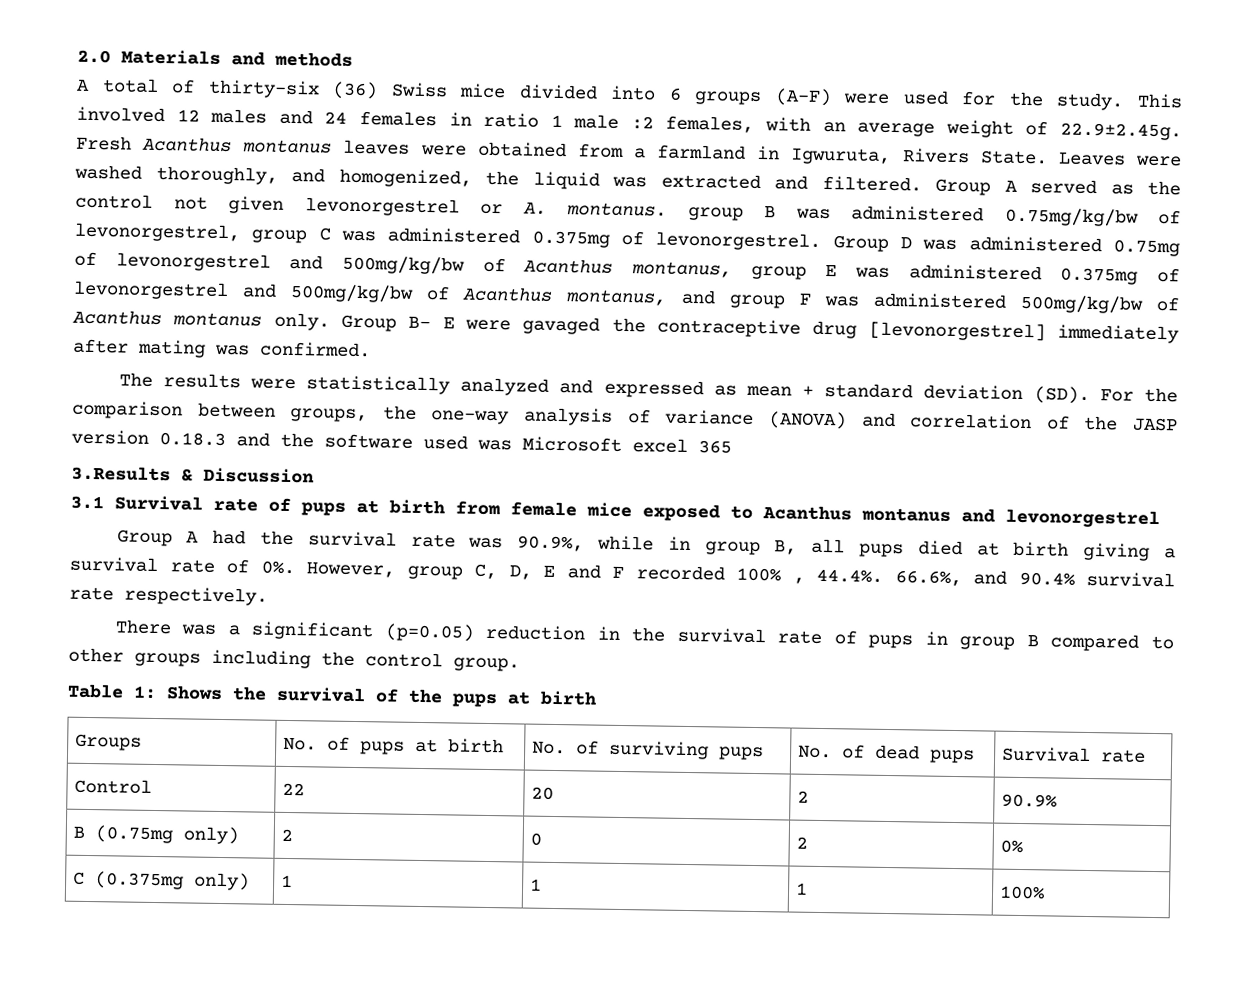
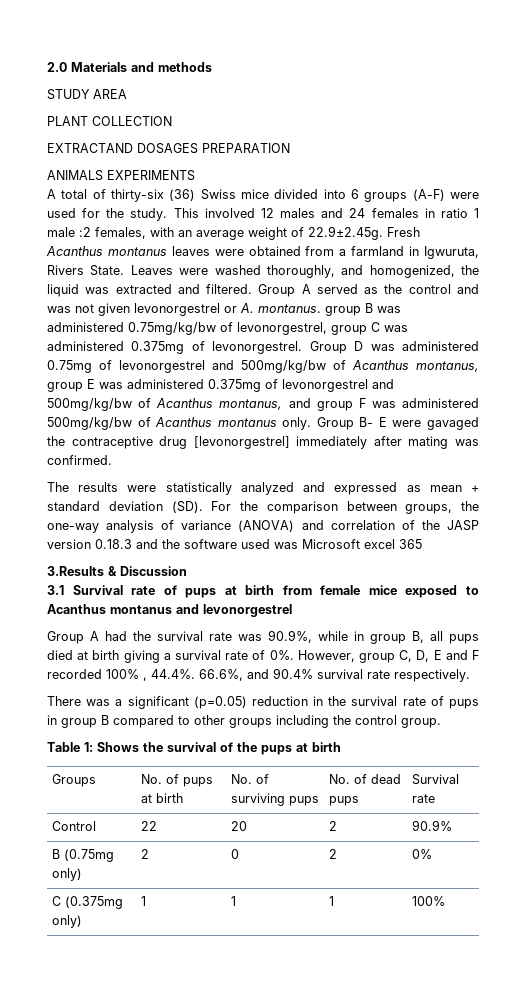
(353, 59) none -> [47,89,127,100] [47,116,172,126] [47,143,290,154] [47,170,195,181] // STUDY AREA // PLANT COLLECTION // EXTRACTAND DOSAGES PREPARATION // ANIMALS EXPERIMENTS
(153, 201) none -> [456,284,479,294] [47,306,71,313] and was

